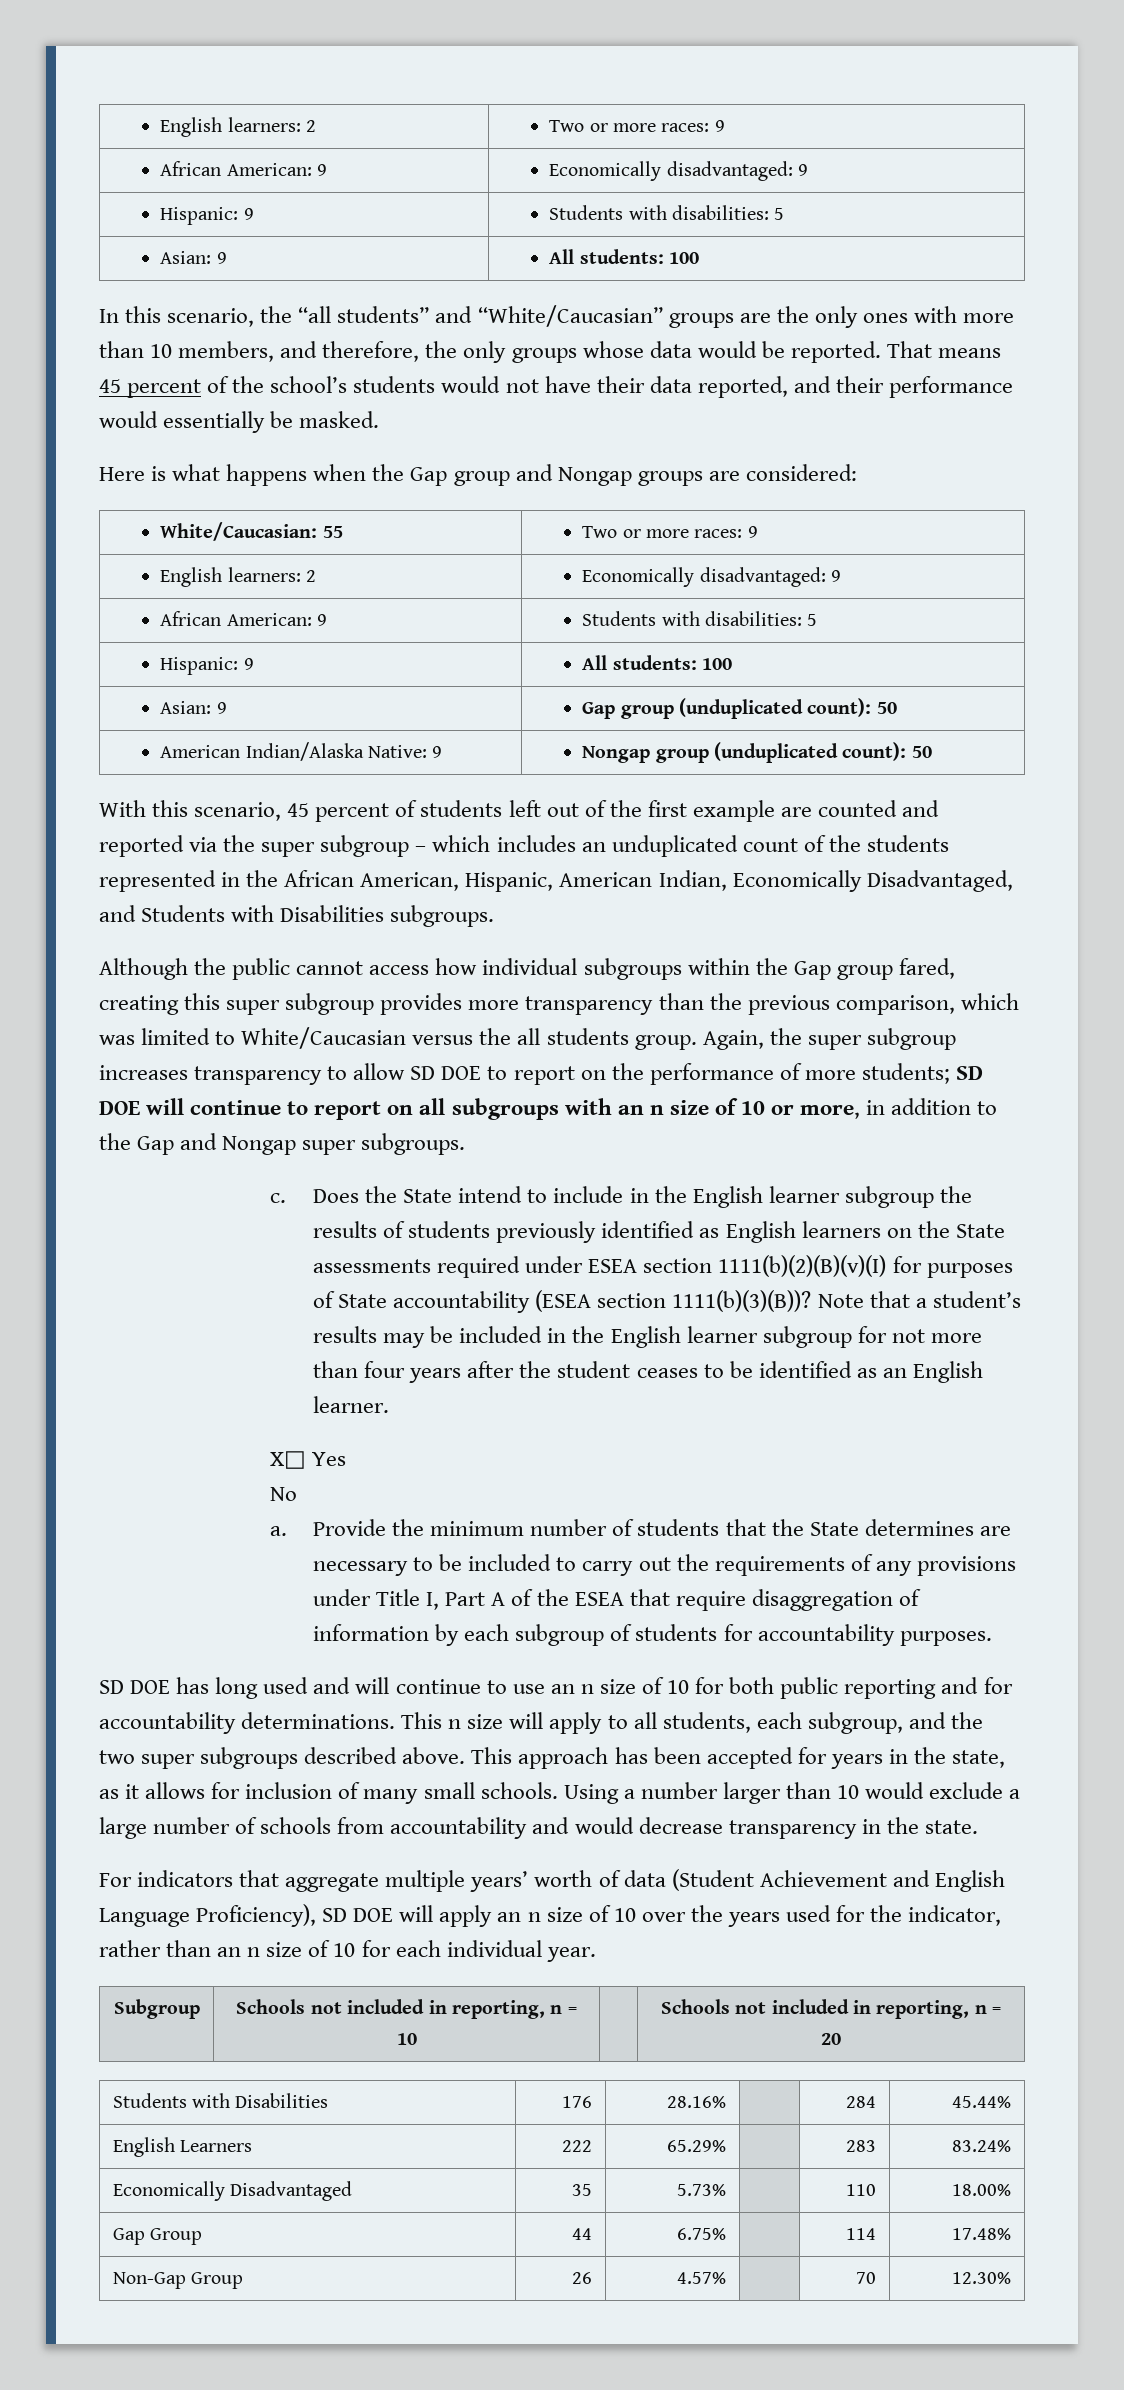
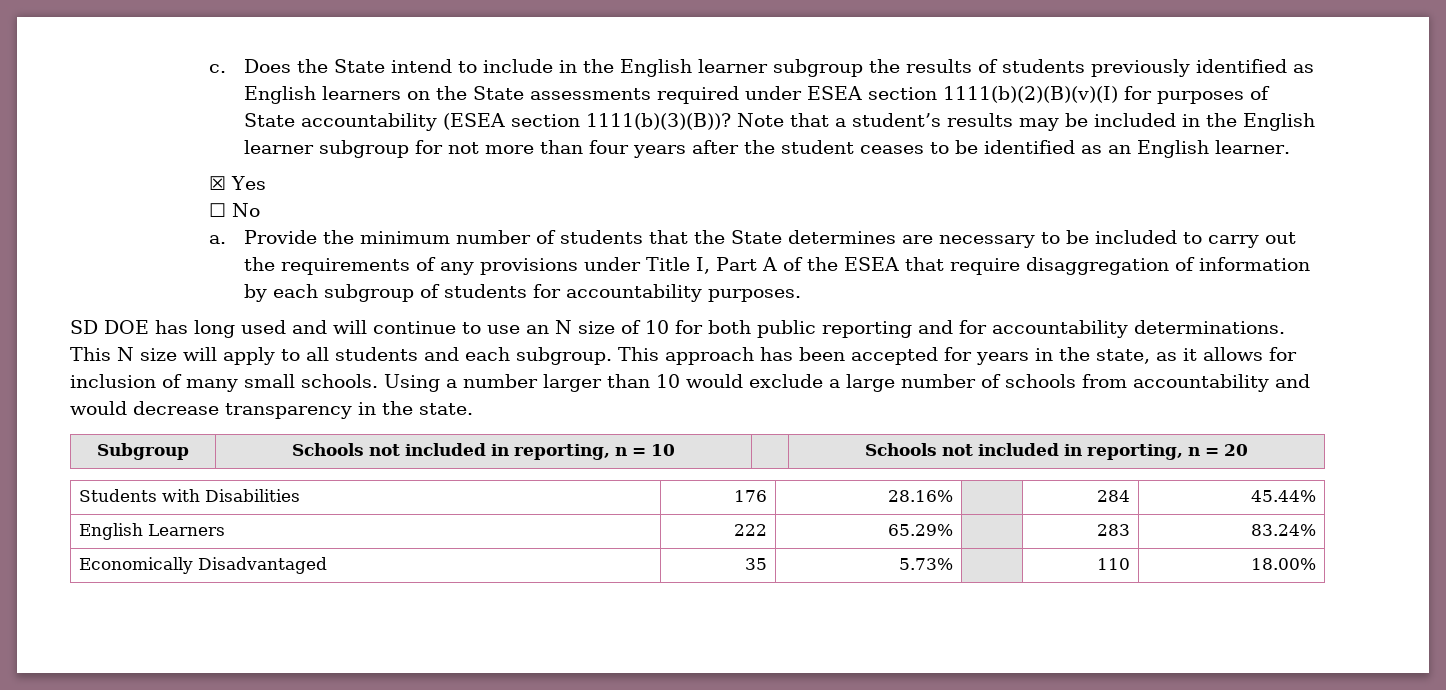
[160,117,317,137] [549,120,725,132] [160,161,328,176] [549,161,809,181] [160,207,254,225] [549,205,785,220] [160,251,227,264] [549,249,700,264] [99,305,1015,328] [99,341,1002,363] [99,376,1014,398] [99,411,380,433] [99,464,857,486] [160,522,343,541] [582,526,758,538] [160,567,317,587] [582,567,842,587] [160,611,328,626] [582,611,818,626] [160,657,254,675] [582,655,733,670] [160,701,227,714] [582,698,897,719] [160,742,443,761] [582,742,932,763] [99,800,940,822] [99,835,949,857] [99,870,1013,892] [99,905,495,927] [99,958,955,980] [99,993,1019,1015] [99,1027,956,1050] [99,1063,984,1085] [99,1098,998,1120] [99,1133,466,1155] English learners: 2 | Two or more races: 9 // African American: 9 | Economically disadvantaged: 9 // Hispanic: 9 | Students with disabilities: 5 // Asian: 9 | All students: 100 // In this scenario, the “all students” and “White/Caucasian” groups are the only ones with more than 10 members, and therefore, the only groups whose data would be reported. That means 45 percent of the school’s students would not have their data reported, and their performance would essentially be masked. // Here is what happens when the Gap group and Nongap groups are considered: // White/Caucasian: 55 | Two or more races: 9 // English learners: 2 | Economically disadvantaged: 9 // African American: 9 | Students with disabilities: 5 // Hispanic: 9 | All students: 100 // Asian: 9 | Gap group (unduplicated count): 50 // American Indian/Alaska Native: 9 | Nongap group (unduplicated count): 50 // With this scenario, 45 percent of students left out of the first example are counted and reported via the super subgroup – which includes an unduplicated count of the students represented in the African American, Hispanic, American Indian, Economically Disadvantaged, and Students with Disabilities subgroups. // Although the public cannot access how individual subgroups within the Gap group fared, creating this super subgroup provides more transparency than the previous comparison, which was limited to White/Caucasian versus the all students group. Again, the super subgroup increases transparency to allow SD DOE to report on the performance of more students; SD DOE will continue to report on all subgroups with an n size of 10 or more, in addition to the Gap and Nongap super subgroups. // -> (209, 68) none
[270,1451,307,1469] X□ -> [209,176,227,190] ☒
(347, 1459) none -> [209,203,227,217] ☐
[580,1684,594,1694] n -> [555,320,572,334] N
[448,1719,462,1729] n -> [117,347,134,361] N
[662,1712,983,1734] [99,1747,466,1769] students, each subgroup, and the two super subgroups described above. -> [335,347,612,365] students and each subgroup.
[99,1869,1005,1892] [99,1904,1002,1927] [99,1940,596,1962] // For indicators that aggregate multiple years’ worth of data (Student Achievement and English Language Proficiency), SD DOE will apply an n size of 10 over the years used for the indicator, rather than an n size of 10 for each individual year. -> (473, 409) none
[112,2228,202,2245] [572,2228,593,2240] [677,2228,727,2240] [846,2228,877,2240] [952,2228,1012,2240] [112,2272,243,2289] [572,2272,593,2284] [677,2272,727,2284] [856,2272,877,2284] [952,2272,1012,2284] // Gap Group | 44 | 6.75% | | 114 | 17.48% // Non-Gap Group | 26 | 4.57% | | 70 | 12.30% -> (1316, 564) none

